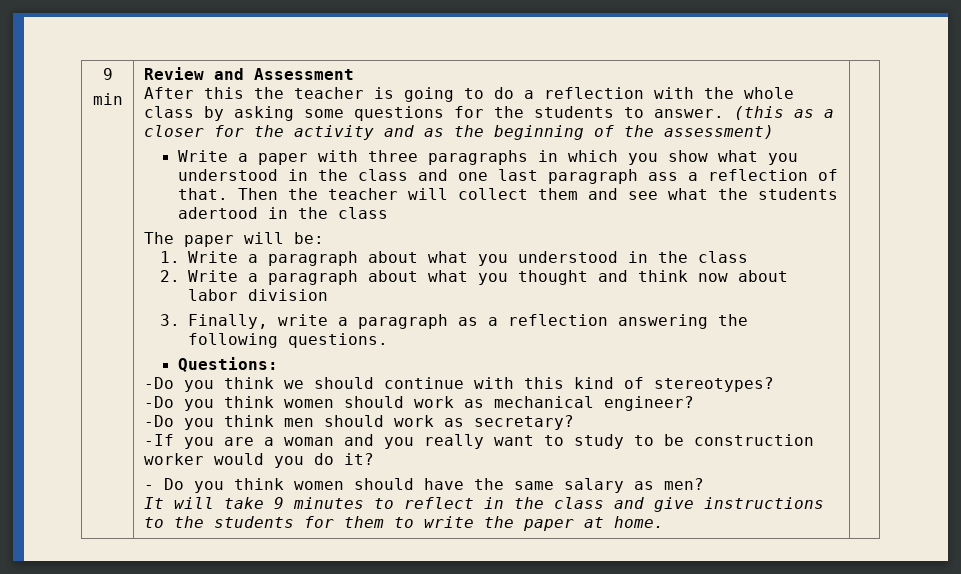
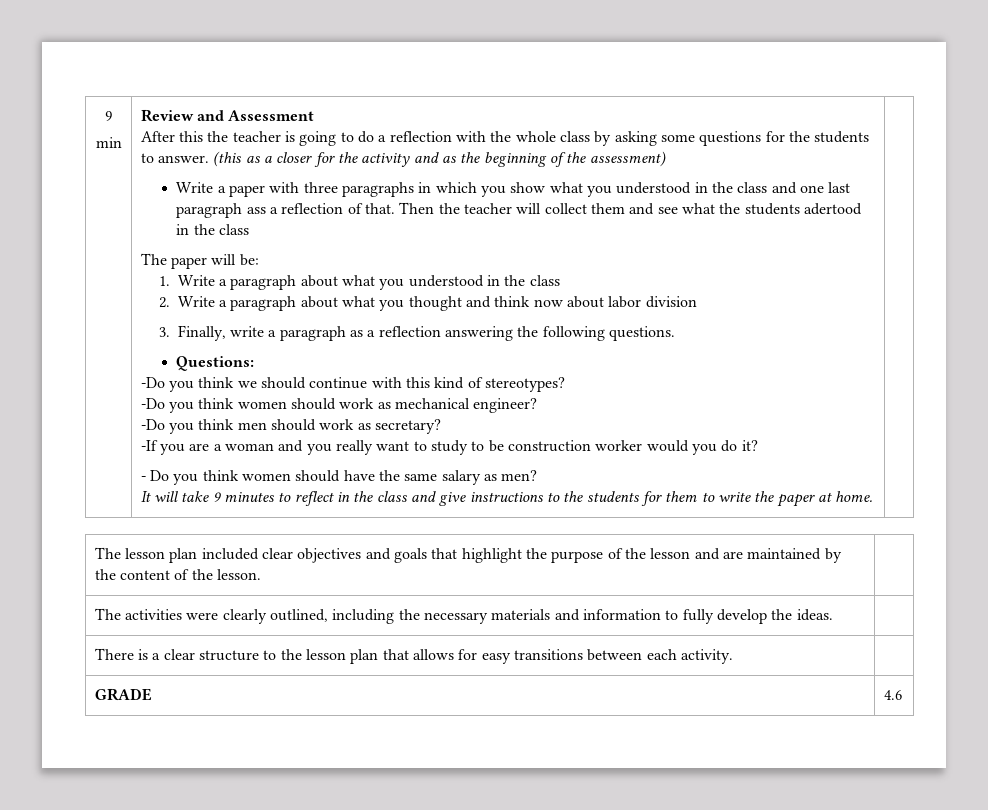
(664, 522) none -> [94,547,842,563] [94,569,262,580] [94,608,833,624] [94,648,733,664] [94,688,152,701] [883,690,902,700] // The lesson plan included clear objectives and goals that highlight the purpose of the lesson and are maintained by the content of the lesson. | // The activities were clearly outlined, including the necessary materials and information to fully develop the ideas. | // There is a clear structure to the lesson plan that allows for easy transitions between each activity. | // GRADE | 4.6

